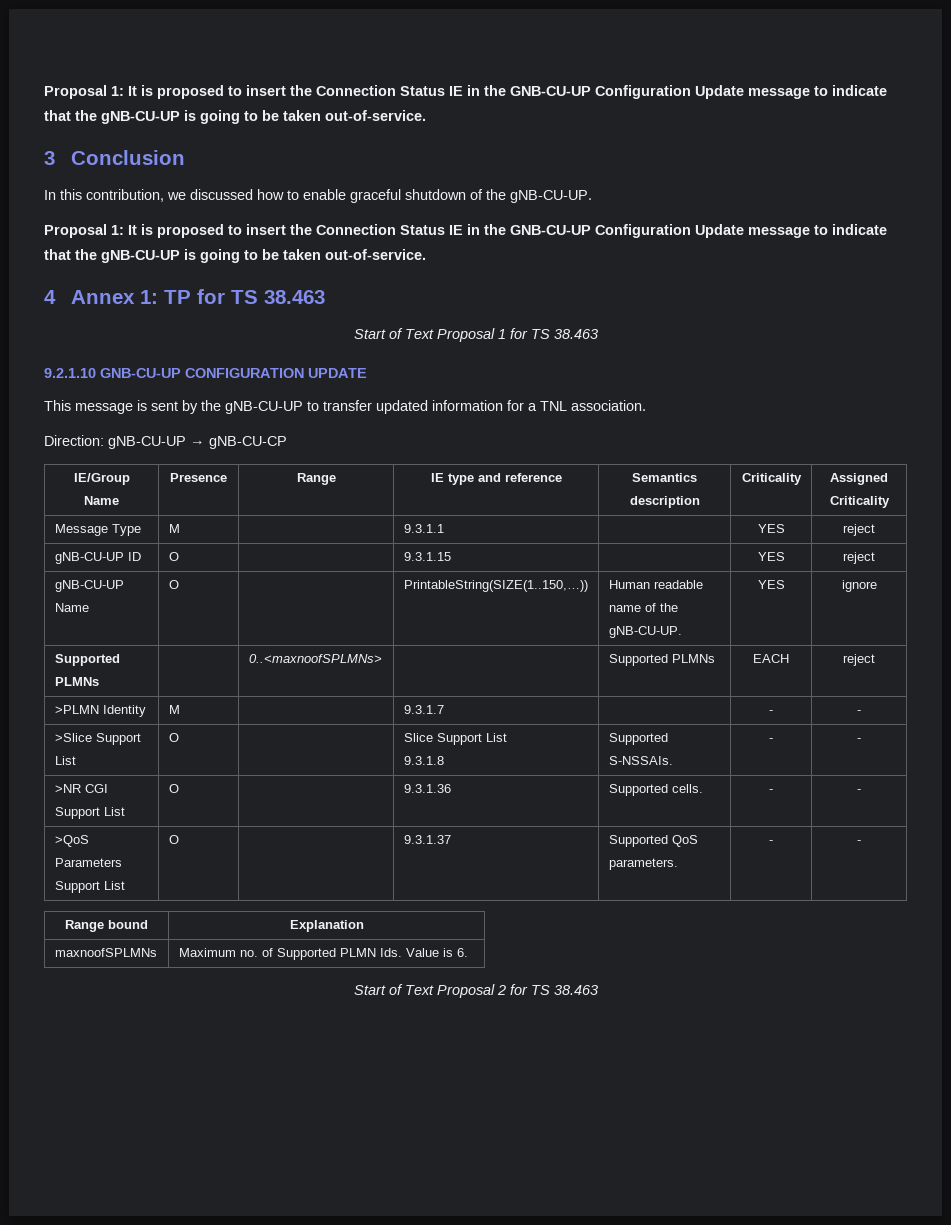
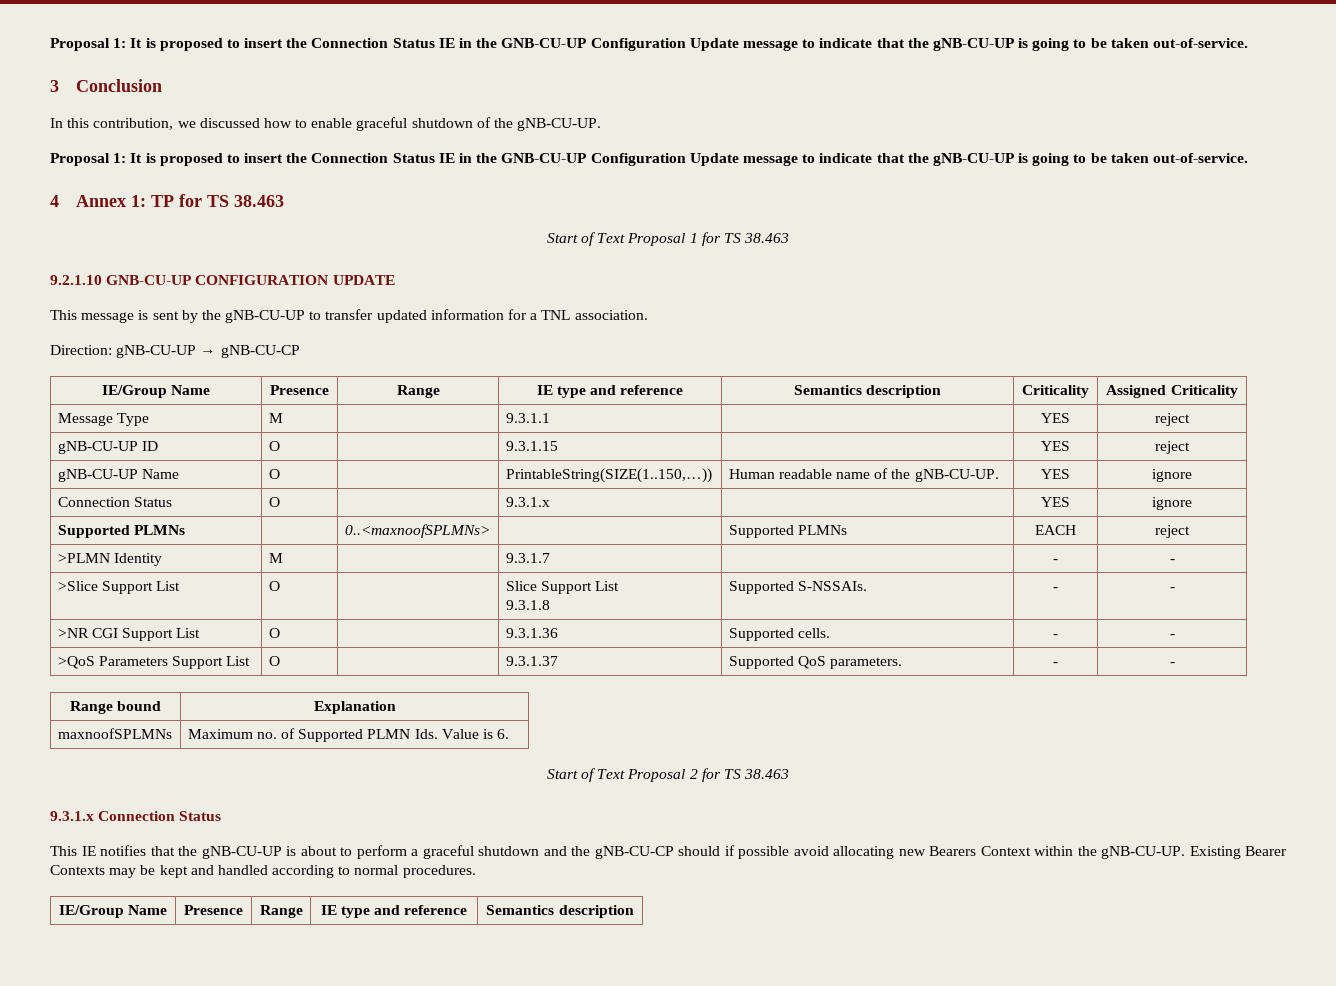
(877, 586) none -> [57,497,172,507] [268,497,280,507] [505,497,550,507] [1041,497,1070,507] [1152,497,1192,510] // Connection Status | O | | 9.3.1.x | | YES | ignore
(598, 990) none -> [50,811,222,821] [50,845,1287,859] [50,865,476,878] [58,905,168,918] [184,905,243,915] [259,905,303,918] [320,905,468,918] [486,905,634,918] // 9.3.1.x Connection Status // This IE notifies that the gNB-CU-UP is about to perform a graceful shutdown and the gNB-CU-CP should if possible avoid allocating new Bearers Context within the gNB-CU-UP. Existing Bearer Contexts may be kept and handled according to normal procedures. // IE/Group Name | Presence | Range | IE type and reference | Semantics description

